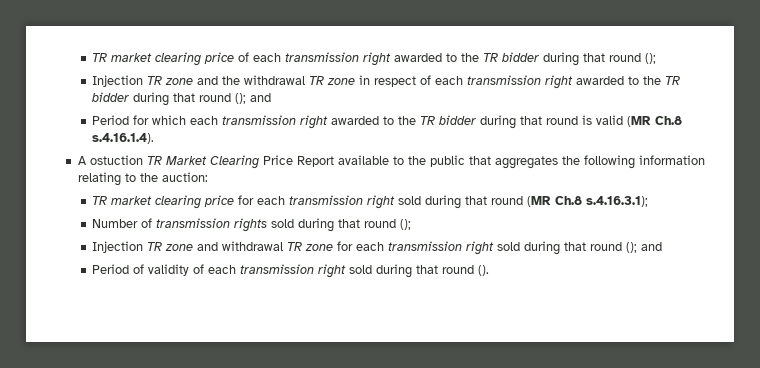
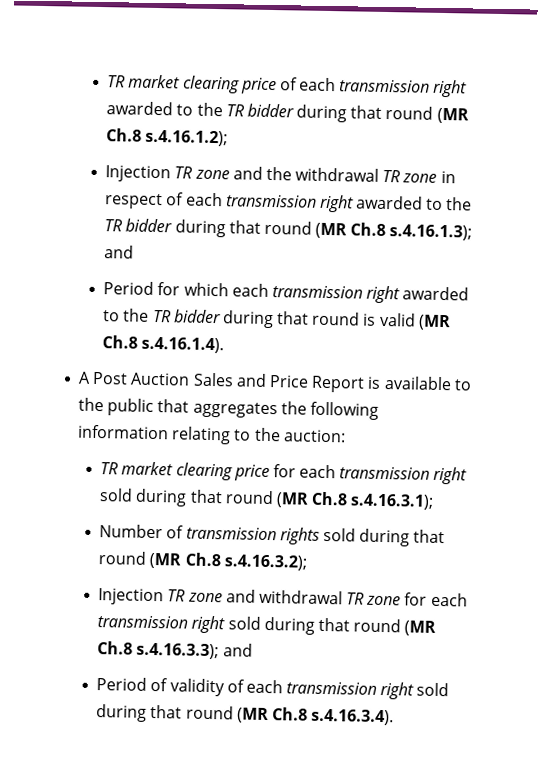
[645,53,657,64] (); -> [436,107,469,124] [106,128,229,147] (MR Ch.8 s.4.16.1.2);
[235,93,247,104] (); -> [315,222,473,241] (MR Ch.8 s.4.16.1.3);
[89,155,259,169] ostuction TR Market Clearing -> [92,371,267,387] Post Auction Sales and
(334, 161) none -> [367,376,382,389] is
[400,219,412,230] (); -> [149,552,307,571] (MR Ch.8 s.4.16.3.2);
[626,242,638,253] (); -> [404,620,437,636] [97,641,220,660] (MR Ch.8 s.4.16.3.3);
[478,265,490,276] (). -> [236,707,395,726] (MR Ch.8 s.4.16.3.4).

